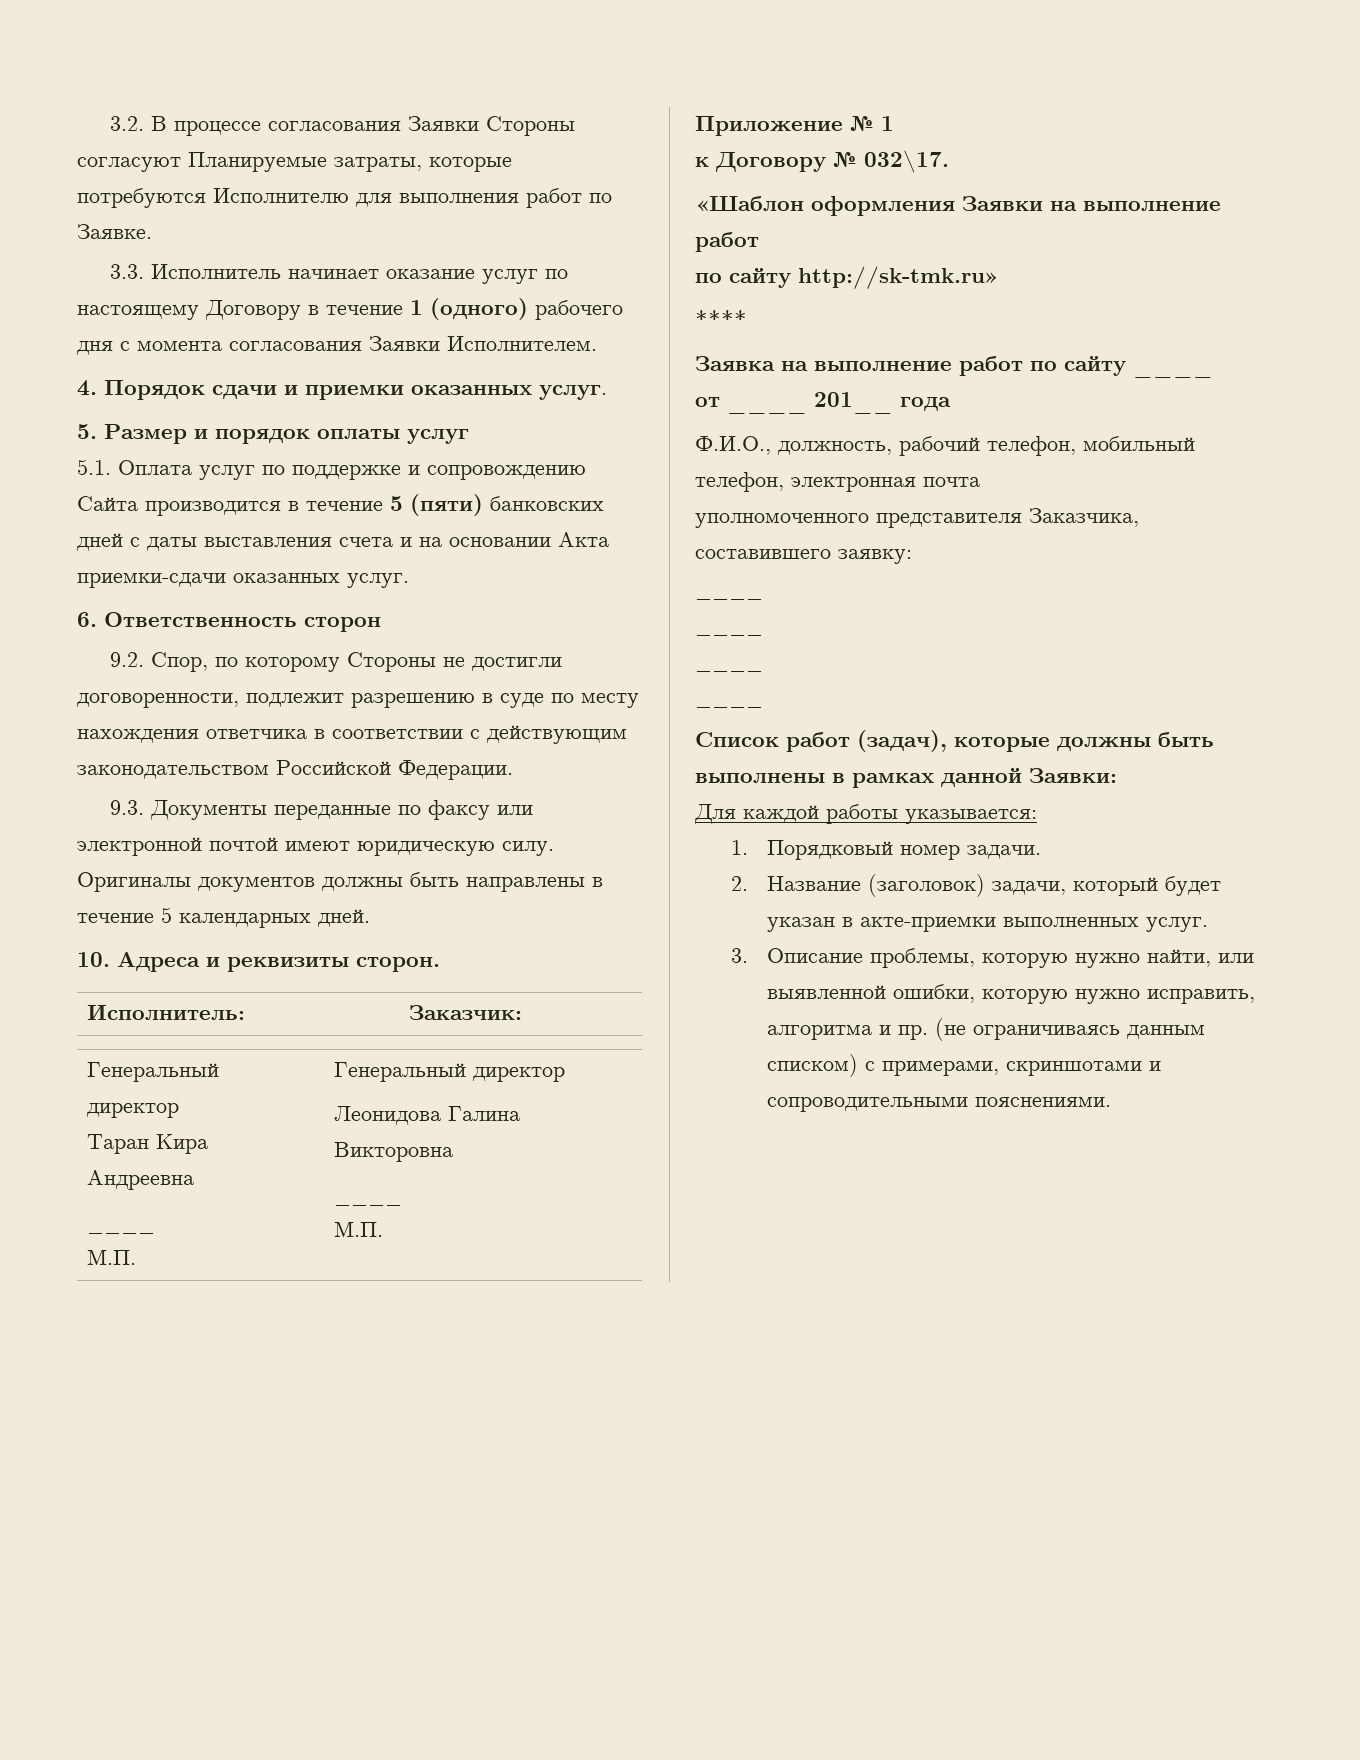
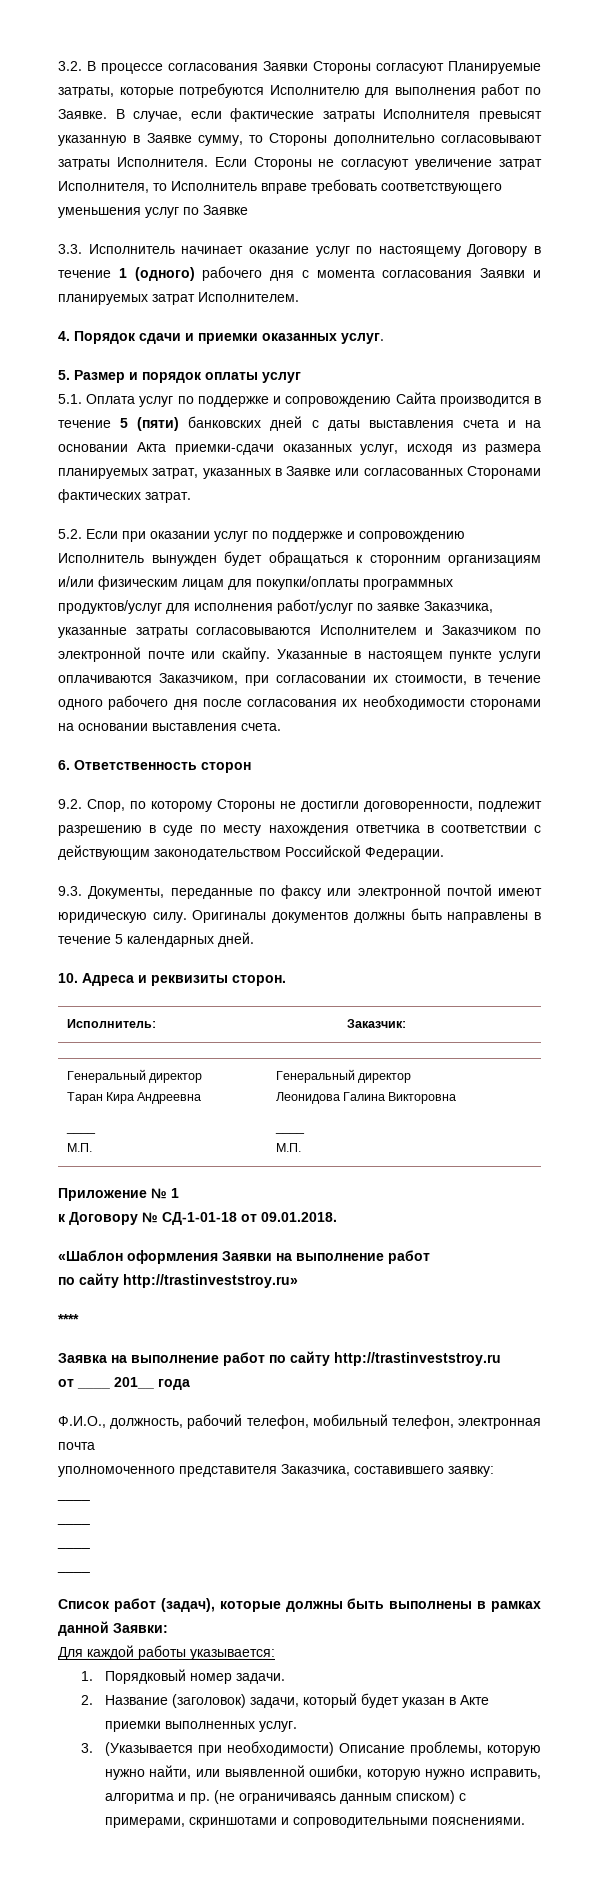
(152, 231) none -> [115,108,542,122] [58,133,542,146] [58,157,542,170] [58,179,502,194] [58,205,248,218] В случае, если фактические затраты Исполнителя превысят указанную в Заявке сумму, то Стороны дополнительно согласовывают затраты Исполнителя. Если Стороны не согласуют увеличение затрат Исполнителя, то Исполнитель вправе требовать соответствующего уменьшения услуг по Заявке
(440, 343) none -> [533,270,541,278] [58,294,195,305] и планируемых затрат
[347,573,409,588] услуг. -> [360,444,541,455] [58,466,541,479] [58,489,191,503] [58,529,465,542] [58,551,541,566] [58,576,453,590] [58,599,493,614] [58,625,541,638] [58,647,541,662] [58,673,541,686] [58,695,541,710] [58,723,281,731] услуг, исходя из размера планируемых затрат, указанных в Заявке или согласованных Сторонами фактических затрат. // 5.2. Если при оказании услуг по поддержке и сопровождению Исполнитель вынужден будет обращаться к сторонним организациям и/или физическим лицам для покупки/оплаты программных продуктов/услуг для исполнения работ/услуг по заявке Заказчика, указанные затраты согласовываются Исполнителем и Заказчиком по электронной почте или скайпу. Указанные в настоящем пункте услуги оплачиваются Заказчиком, при согласовании их стоимости, в течение одного рабочего дня после согласования их необходимости сторонами на основании выставления счета.
[150,800,268,820] Документы -> [88,886,165,899] Документы,
[864,150,949,173] 032\17. -> [162,1212,337,1225] СД-1-01-18 от 09.01.2018.
[798,266,999,289] http://sk-tmk.ru» -> [123,1274,298,1288] http://trastinveststroy.ru»
[1133,371,1213,378] ____ -> [334,1352,501,1366] http://trastinveststroy.ru
[859,917,996,932] акте-приемки -> [459,1695,489,1705] [104,1721,161,1732] Акте приемки
(748, 955) none -> [104,1741,334,1756] (Указывается при необходимости)

